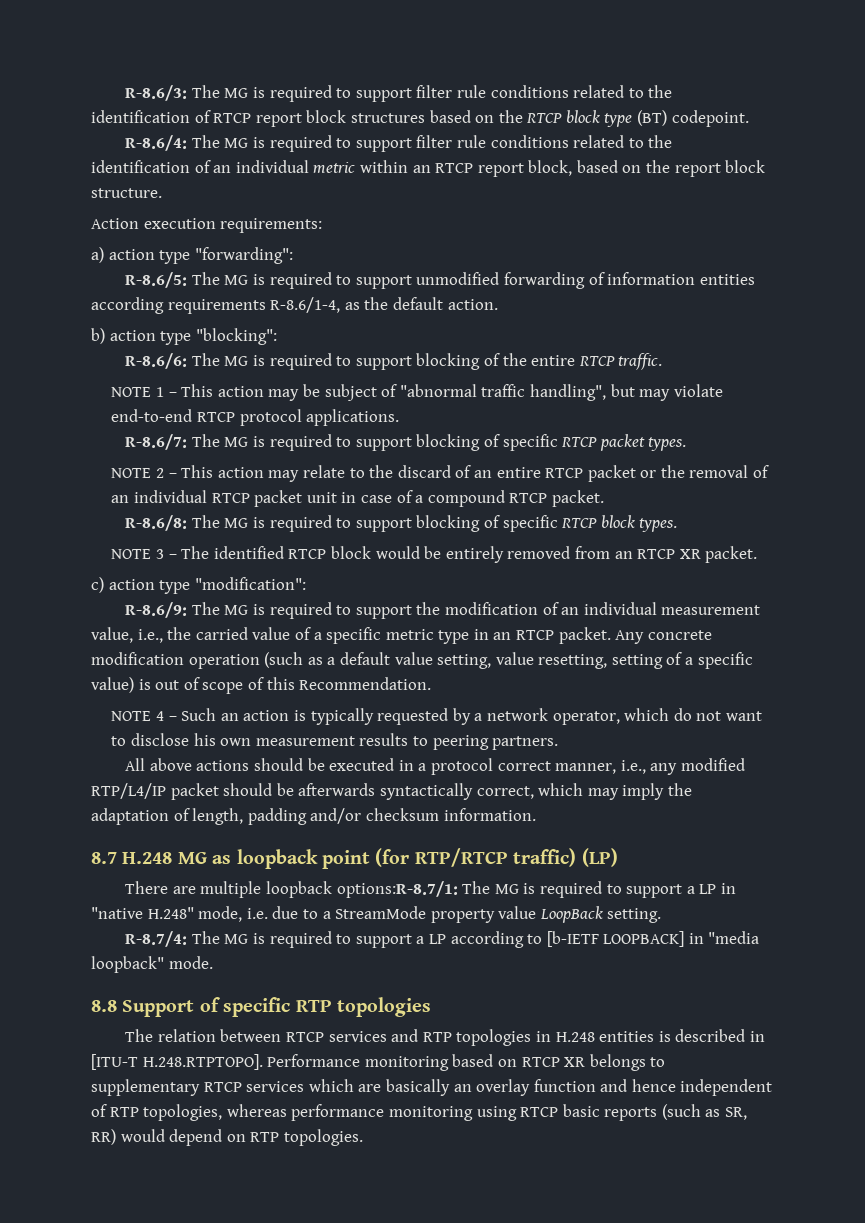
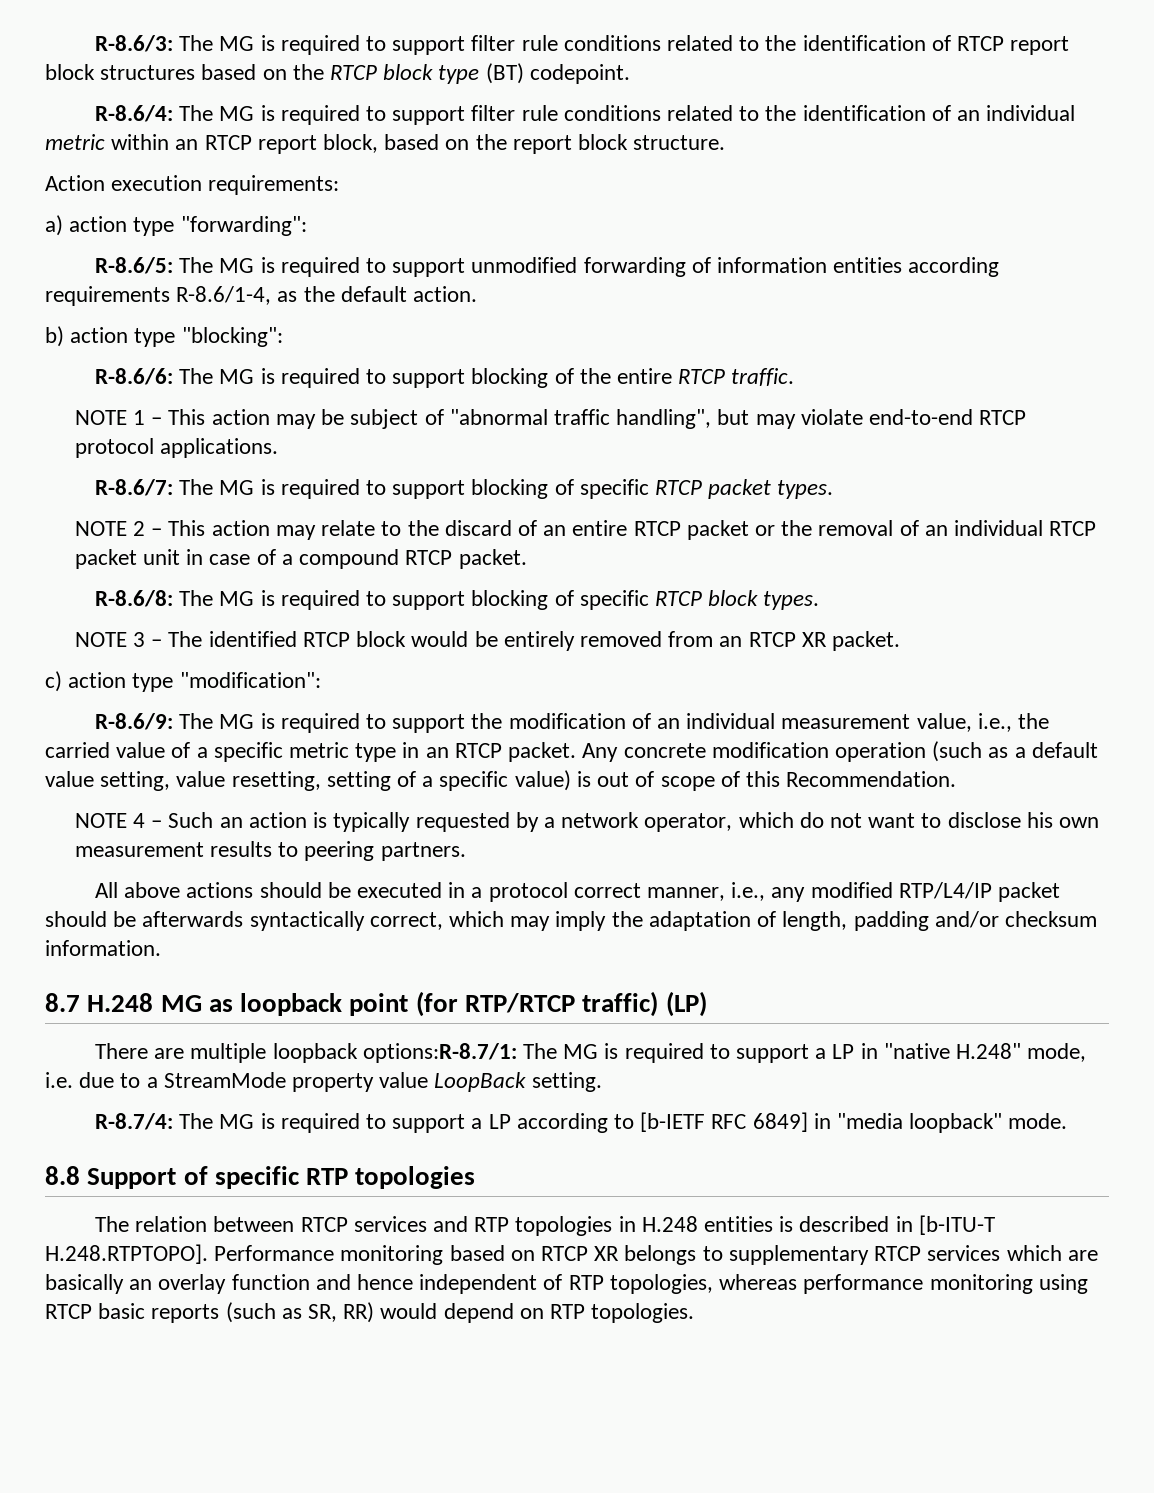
[603,931,685,947] LOOPBACK] -> [711,1112,808,1132] RFC 6849]
[91,1054,138,1070] [ITU-T -> [918,1215,995,1235] [b-ITU-T

